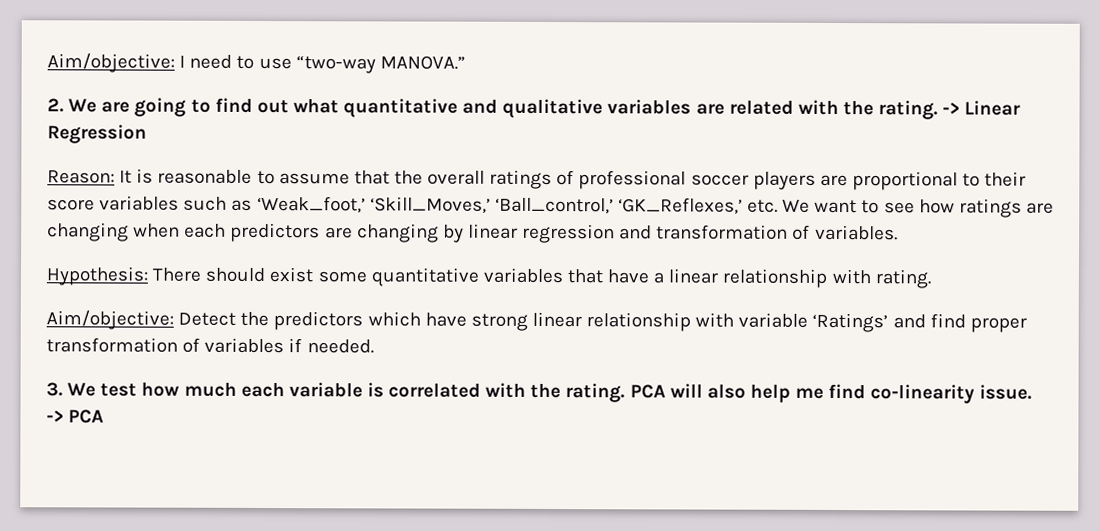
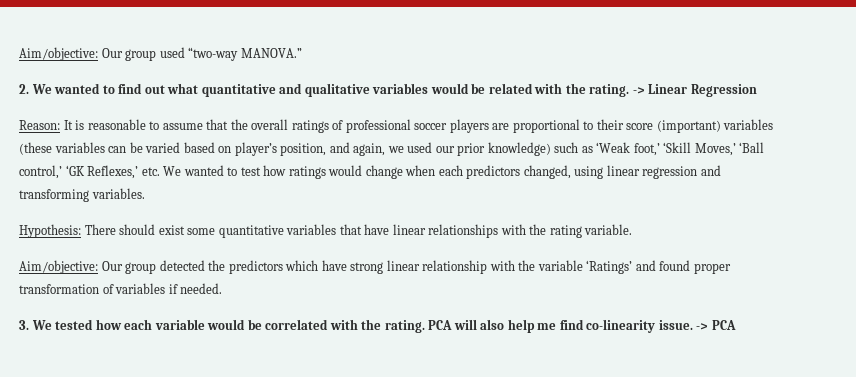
[47,53,292,73] Aim/objective: I need to use -> [19,47,185,61] Aim/objective: Our group used
[101,97,187,117] are going -> [54,83,101,94] wanted
[695,103,725,115] are -> [430,83,486,94] would be
[99,195,1054,218] [47,222,464,243] variables such as ‘Weak_foot,’ ‘Skill_Moves,’ ‘Ball_control,’ ‘GK_Reflexes,’ etc. We want to see how ratings are changing when each predictors are changing by -> [656,119,774,133] [19,142,765,156] [19,165,604,179] (important) variables (these variables can be varied based on player’s position, and again, we used our prior knowledge) such as ‘Weak foot,’ ‘Skill Moves,’ ‘Ball control,’ ‘GK Reflexes,’ etc. We wanted to test how ratings would change when each predictors changed, using
[656,224,811,240] transformation of -> [19,189,89,202] transforming
[653,268,931,289] [46,310,237,330] a linear relationship with rating. // Aim/objective: Detect -> [392,224,633,238] [19,260,205,274] linear relationships with the rating variable. // Aim/objective: Our group detected
(735, 320) none -> [518,260,536,271] the
[929,313,966,329] find -> [659,260,691,271] found
[100,381,384,398] test how much each variable is -> [55,319,262,330] tested how each variable would be

